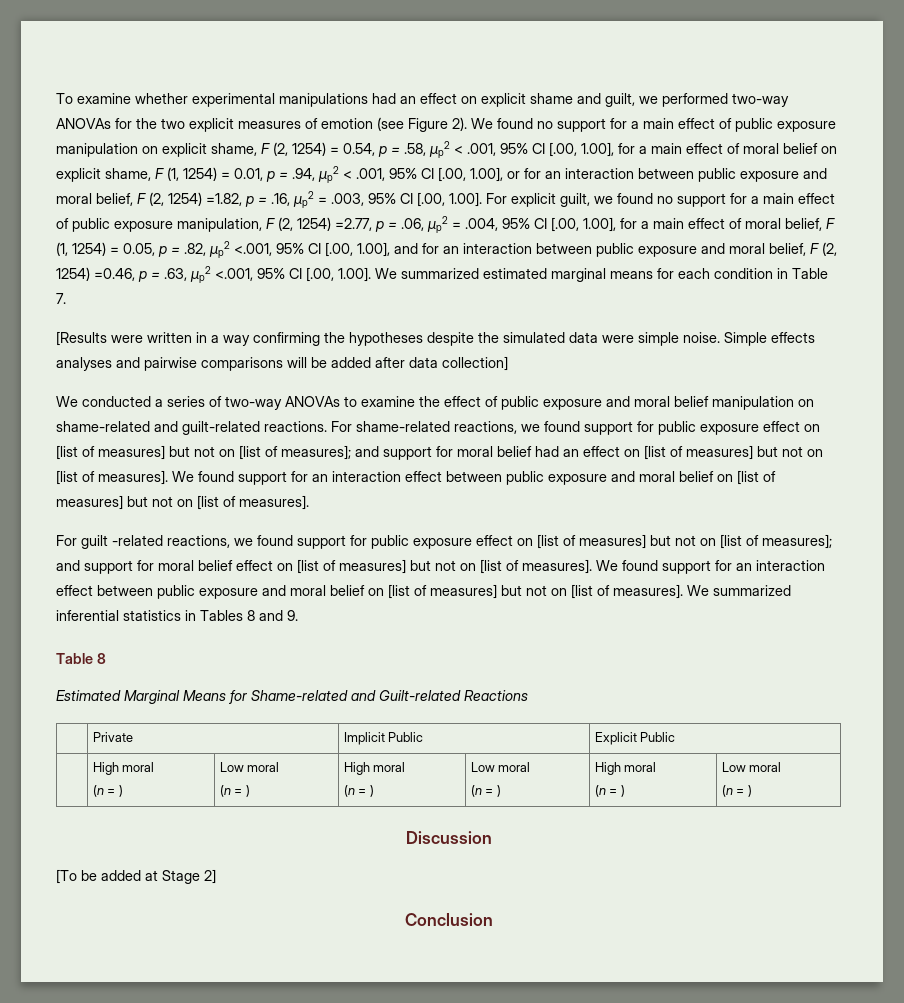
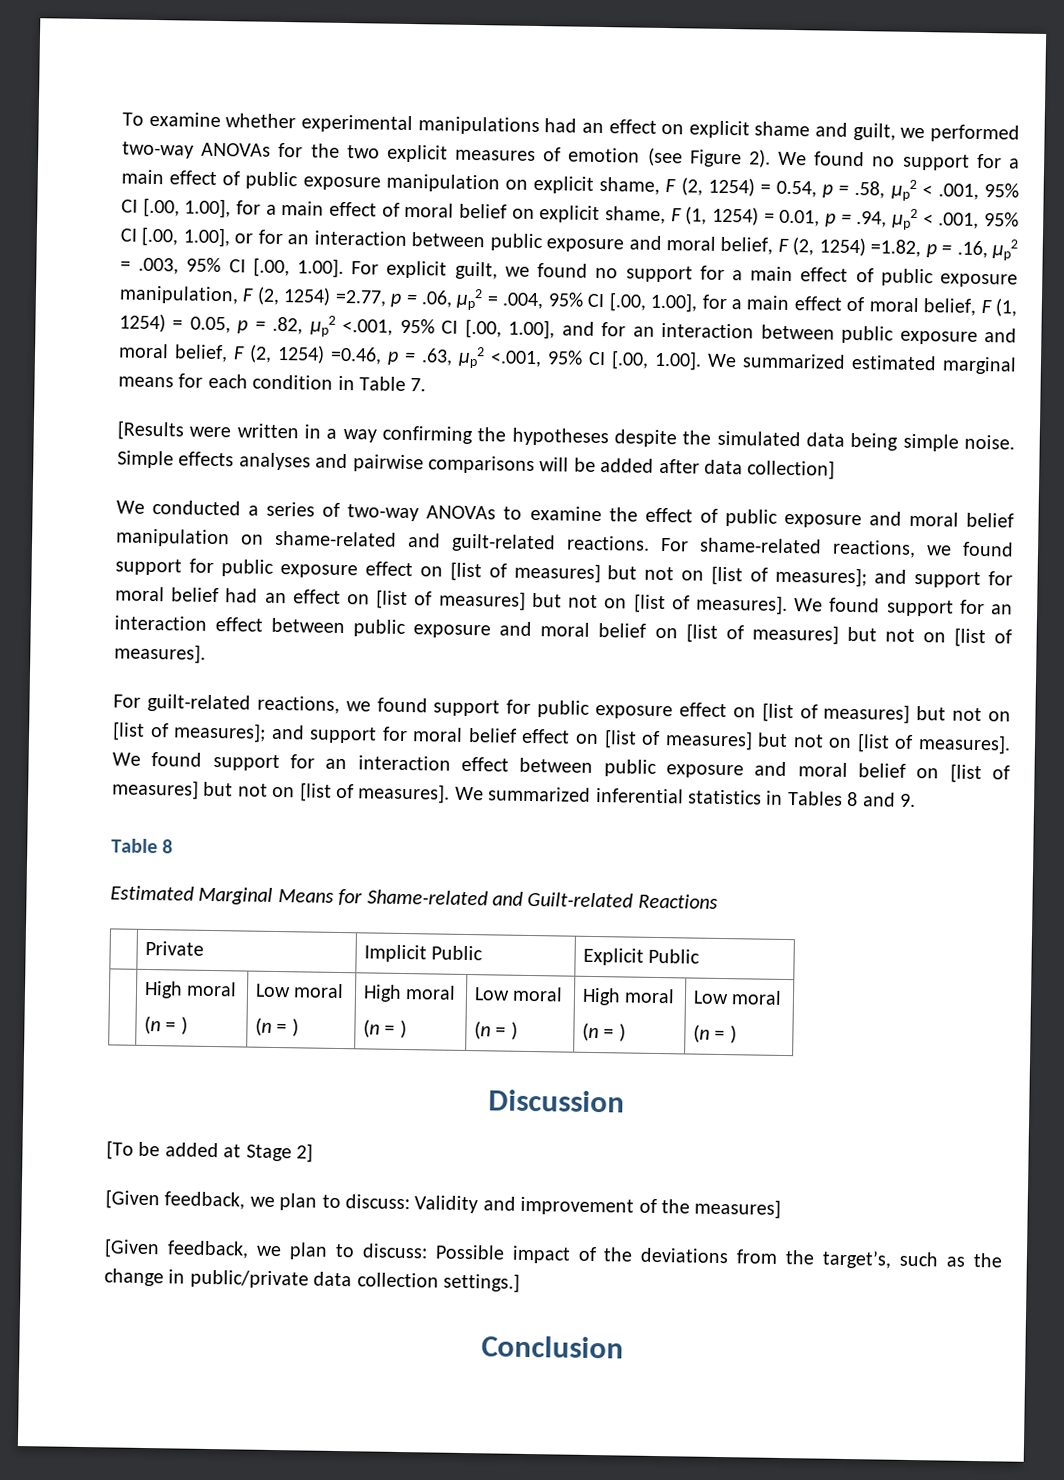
[602,335,634,343] were -> [850,432,899,451] being
[81,535,163,549] guilt -related -> [146,693,251,713] guilt-related
(216, 876) none -> [105,1189,782,1219] [104,1238,1002,1269] [104,1268,520,1293] // [Given feedback, we plan to discuss: Validity and improvement of the measures] // [Given feedback, we plan to discuss: Possible impact of the deviations from the target’s, such as the change in public/private data collection settings.]

